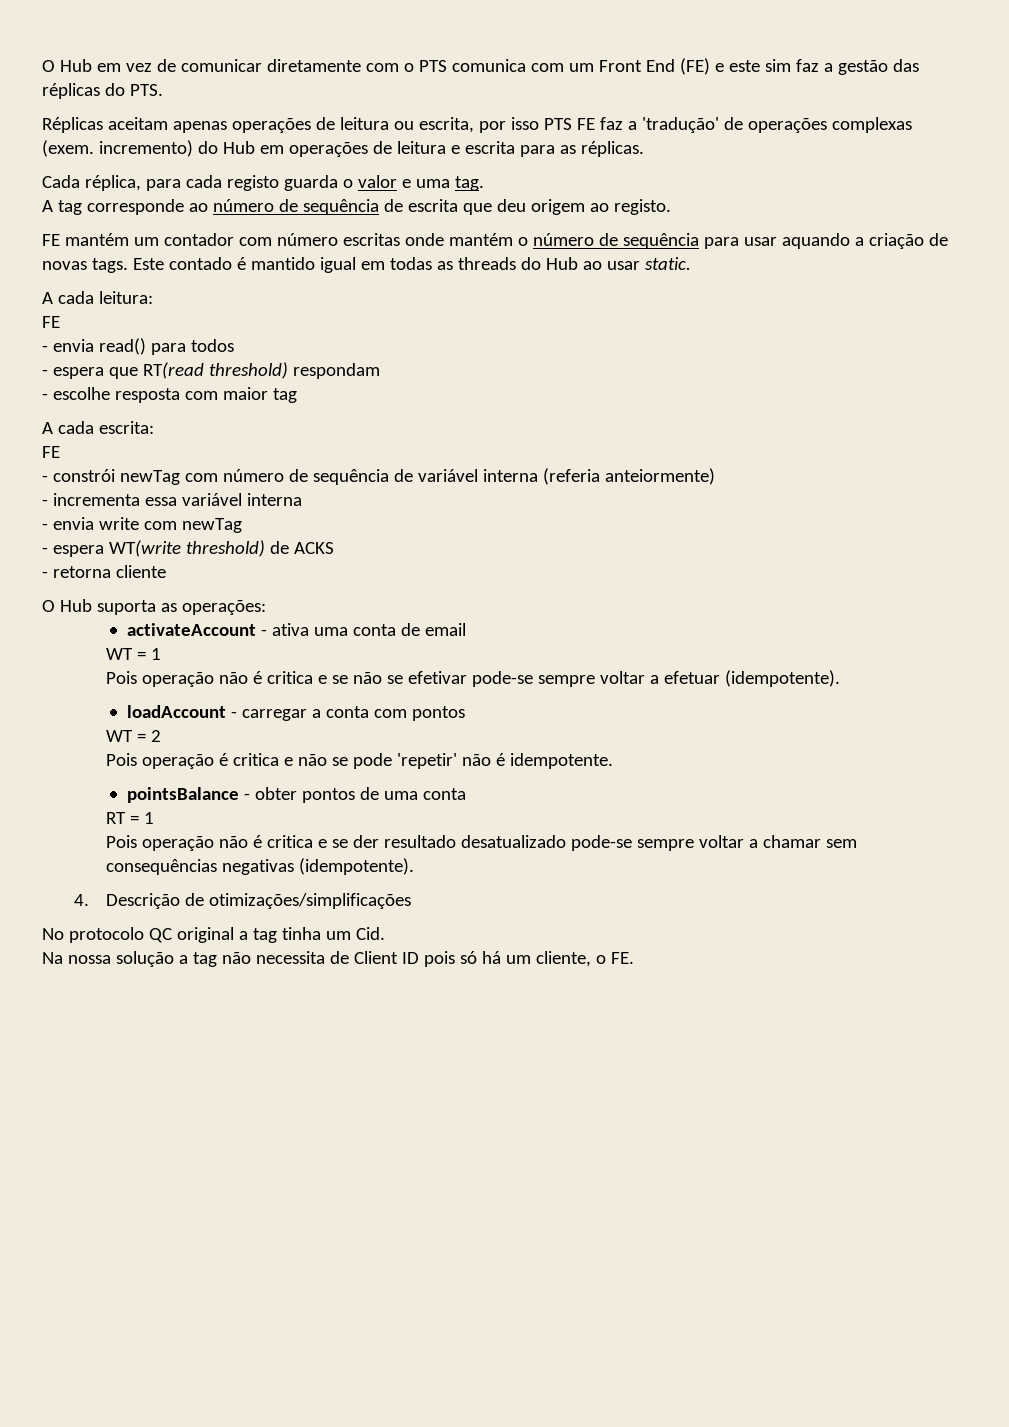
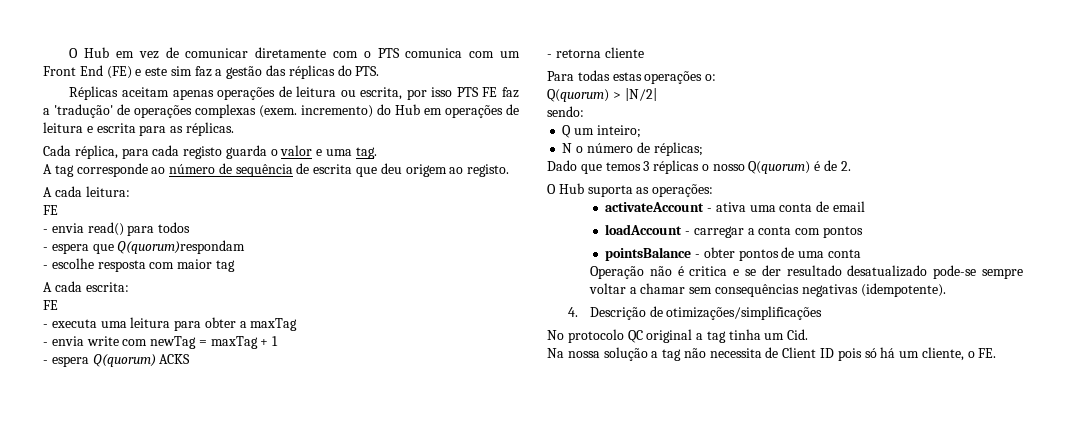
[42,233,948,249] [42,257,691,273] // FE mantém um contador com número escritas onde mantém o número de sequência para usar aquando a criação de novas tags. Este contado é mantido igual em todas as threads do Hub ao usar static. -> (510, 170) none
[142,362,380,379] RT(read threshold) respondam -> [117,240,246,254] Q(quorum)respondam
[52,468,715,485] [42,493,302,506] constrói newTag com número de sequência de variável interna (referia anteiormente) // - incrementa essa variável interna -> [51,317,298,331] executa uma leitura para obter a maxTag
[42,540,289,557] // - espera WT(write threshold) de -> [198,336,279,349] [43,354,156,367] = maxTag + 1 // - espera Q(quorum)
(166, 571) none -> [547,70,717,84] [547,88,657,102] [547,106,584,117] [562,125,641,138] [562,142,703,156] [547,160,851,174] // Para todas estas operações o: // Q(quorum) > |N/2| // sendo: // Q um inteiro; // N o número de réplicas; // Dado que temos 3 réplicas o nosso Q(quorum) é de 2.
[106,648,162,660] [106,670,841,687] // WT = 1 // Pois operação não é critica e se não se efetivar pode-se sempre voltar a efetuar (idempotente). -> (865, 206) none
[106,730,162,742] [106,753,614,769] // WT = 2 // Pois operação é critica e não se pode 'repetir' não é idempotente. -> (863, 232) none
[106,812,155,824] [106,835,215,851] RT = 1 // Pois operação -> [589,266,644,279] Operação

